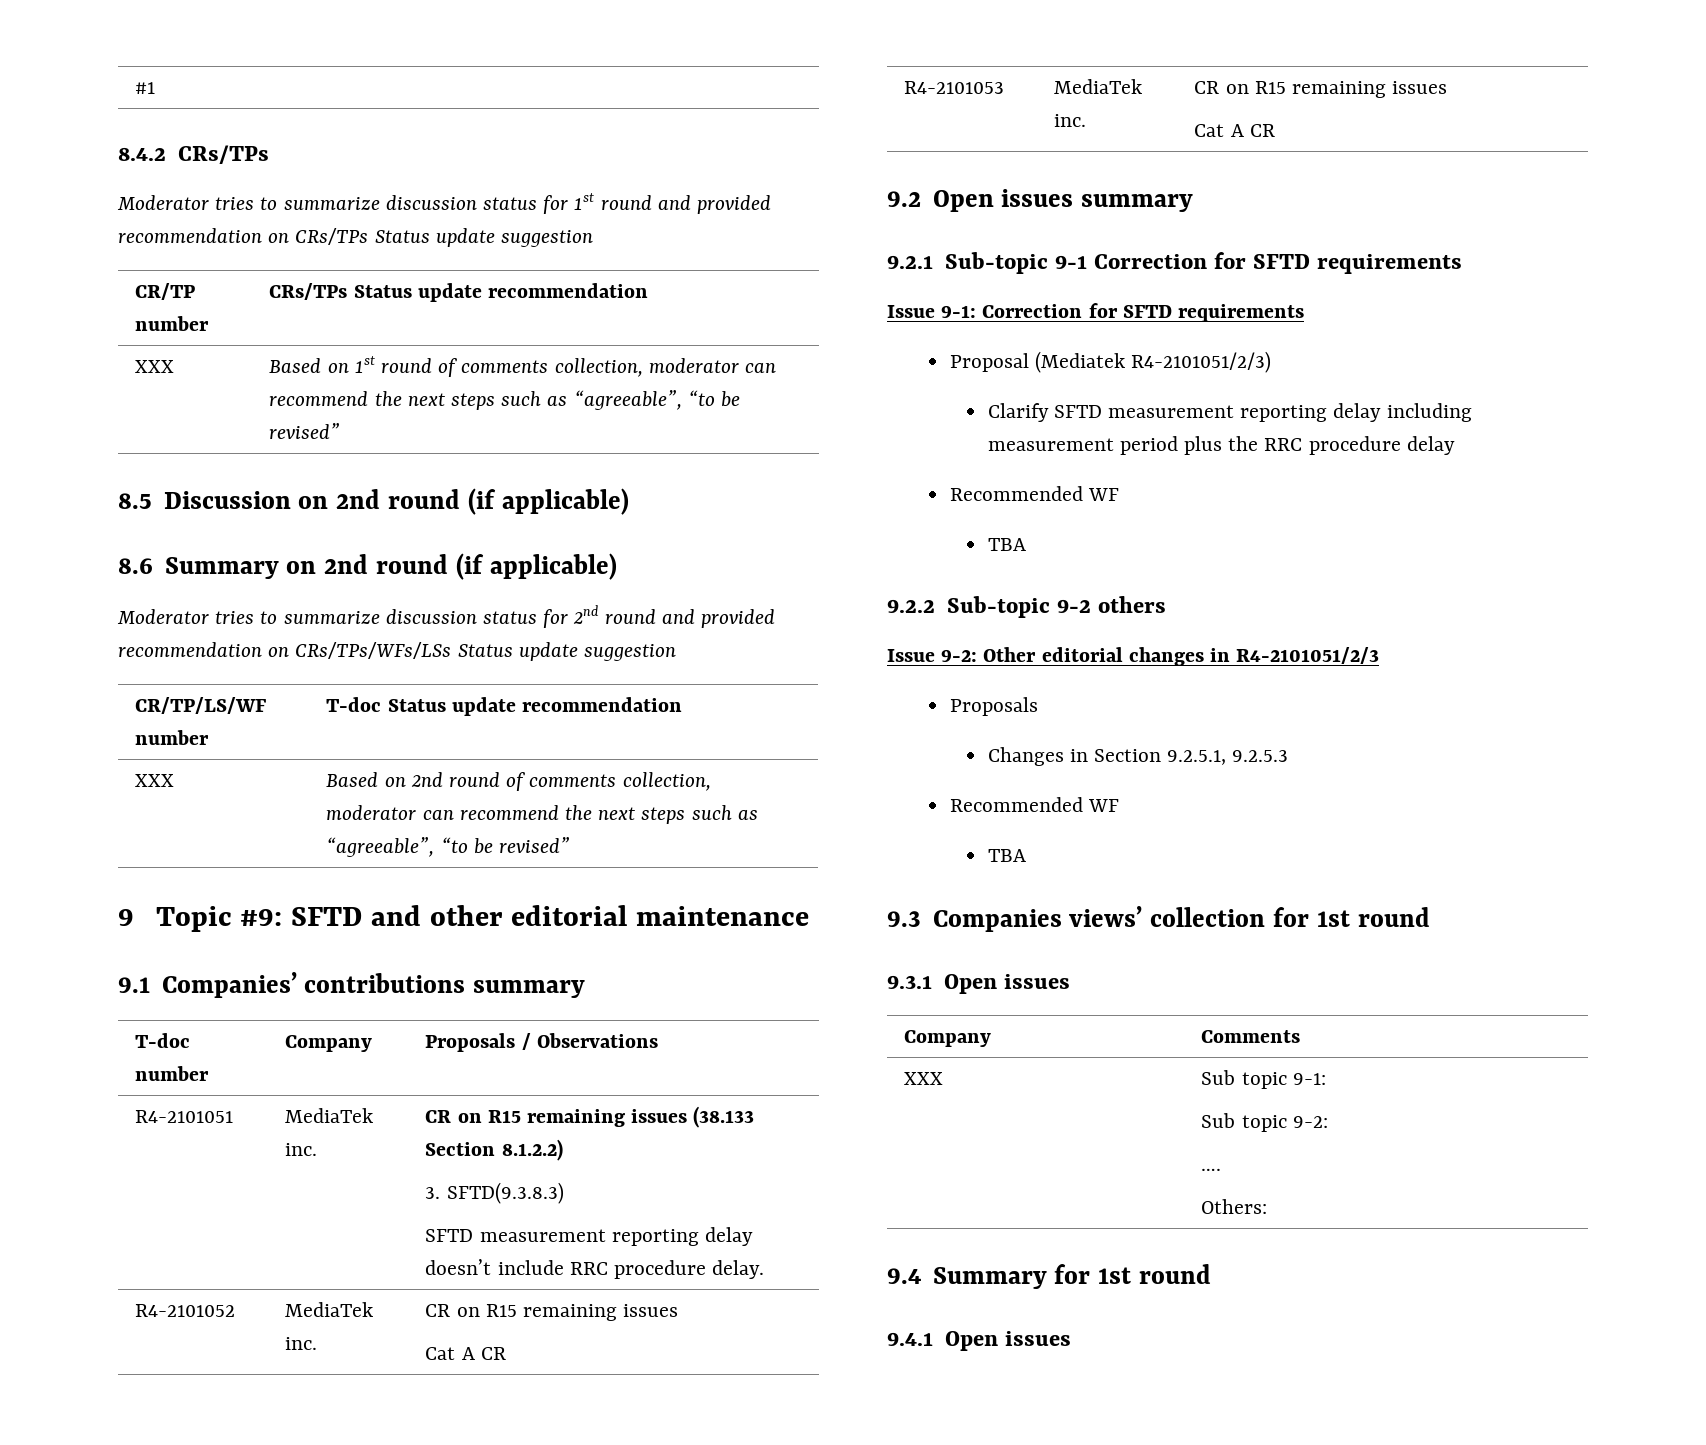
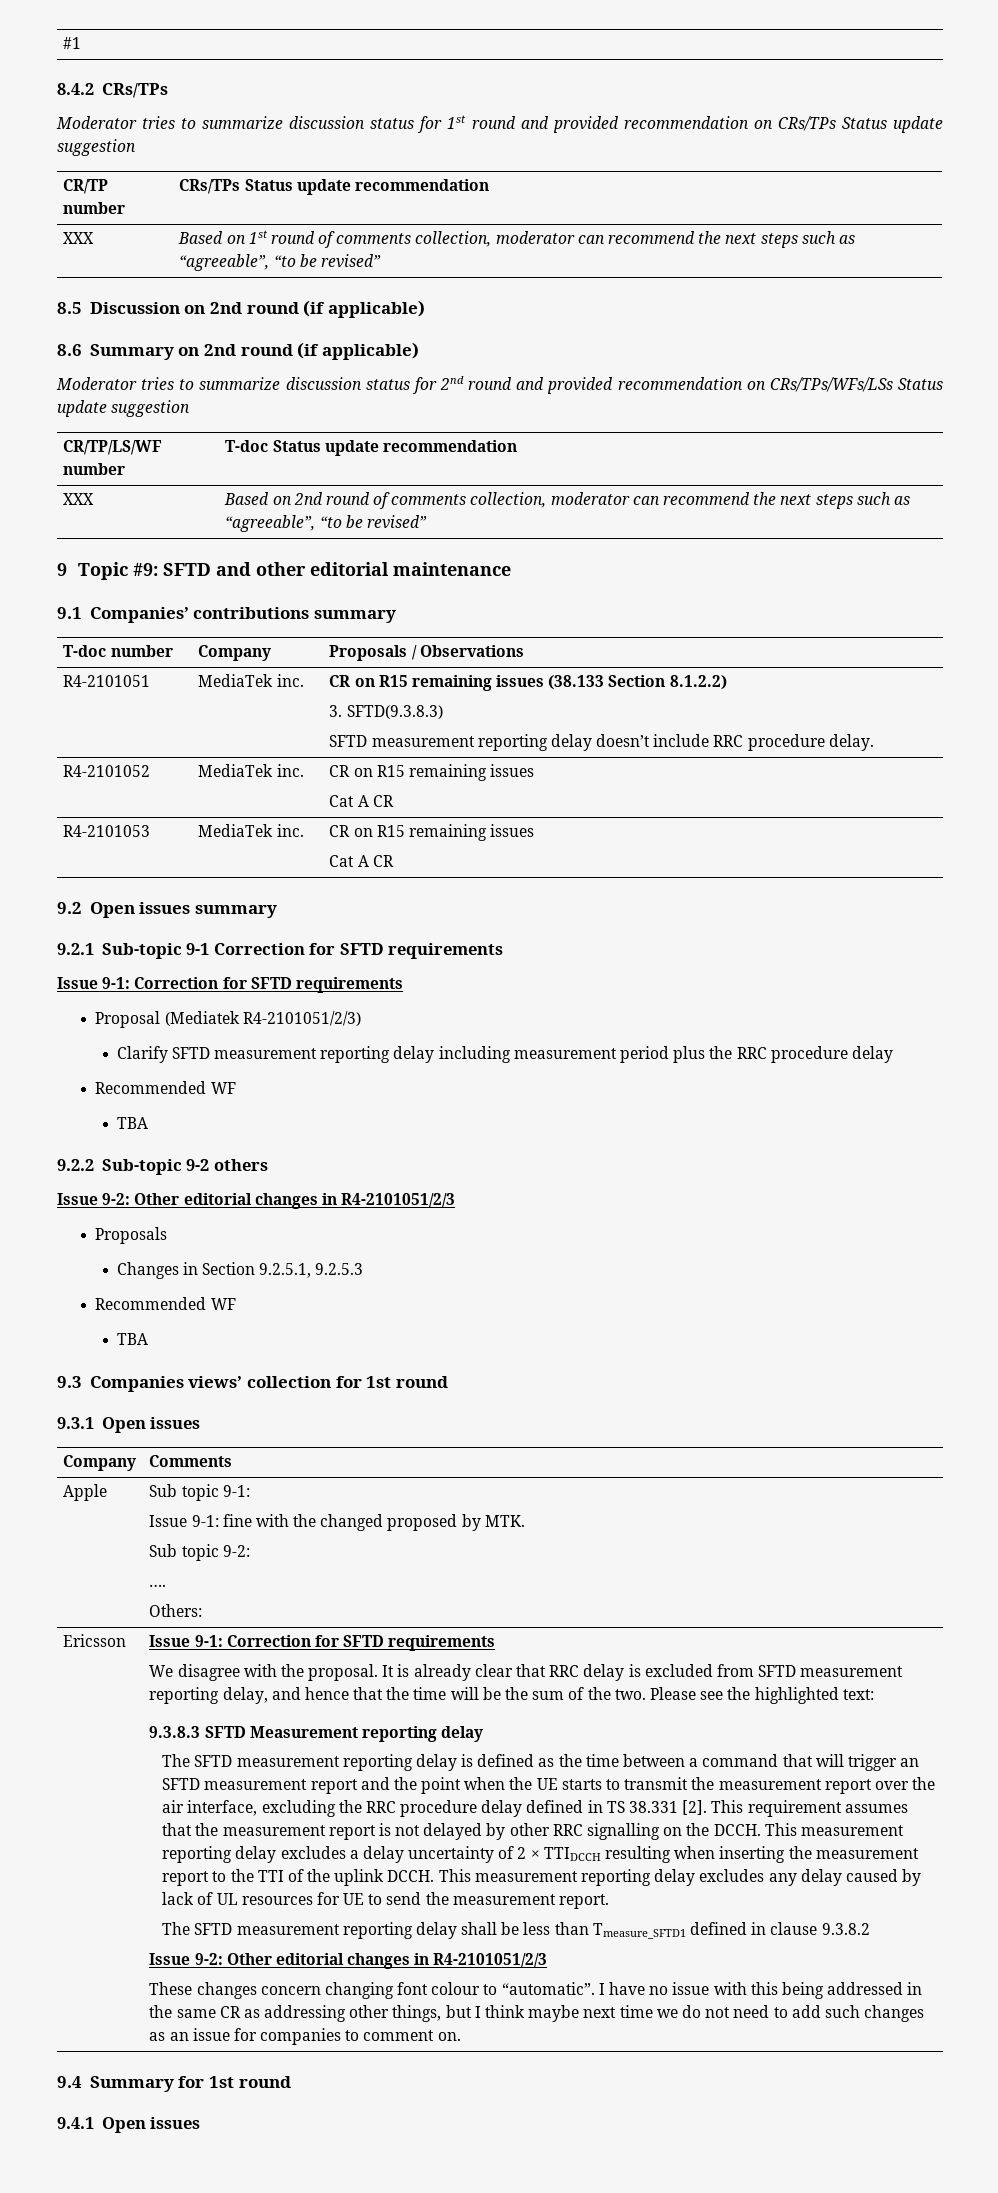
[904,1072,944,1085] XXX -> [63,1484,108,1501] Apple
(1326, 1079) none -> [149,1514,525,1531] // Issue 9-1: fine with the changed proposed by MTK.
(1268, 1206) none -> [63,1634,127,1647] [149,1635,496,1651] [149,1664,904,1681] [149,1687,874,1704] [149,1726,484,1742] [162,1754,920,1771] [162,1777,936,1794] [162,1800,908,1817] [162,1823,904,1840] [162,1846,919,1863] [162,1869,922,1886] [162,1892,610,1909] [162,1922,870,1939] [149,1953,548,1969] [149,1982,923,1999] [149,2005,925,2022] [149,2028,461,2045] // Ericsson | Issue 9-1: Correction for SFTD requirements // We disagree with the proposal. It is already clear that RRC delay is excluded from SFTD measurement reporting delay, and hence that the time will be the sum of the two. Please see the highlighted text: // 9.3.8.3 SFTD Measurement reporting delay // The SFTD measurement reporting delay is defined as the time between a command that will trigger an SFTD measurement report and the point when the UE starts to transmit the measurement report over the air interface, excluding the RRC procedure delay defined in TS 38.331 [2]. This requirement assumes that the measurement report is not delayed by other RRC signalling on the DCCH. This measurement reporting delay excludes a delay uncertainty of 2 × TTIDCCH resulting when inserting the measurement report to the TTI of the uplink DCCH. This measurement reporting delay excludes any delay caused by lack of UL resources for UE to send the measurement report. // The SFTD measurement reporting delay shall be less than Tmeasure_SFTD1 defined in clause 9.3.8.2 // Issue 9-2: Other editorial changes in R4-2101051/2/3 // These changes concern changing font colour to “automatic”. I have no issue with this being addressed in the same CR as addressing other things, but I think maybe next time we do not need to add such changes as an issue for companies to comment on.

